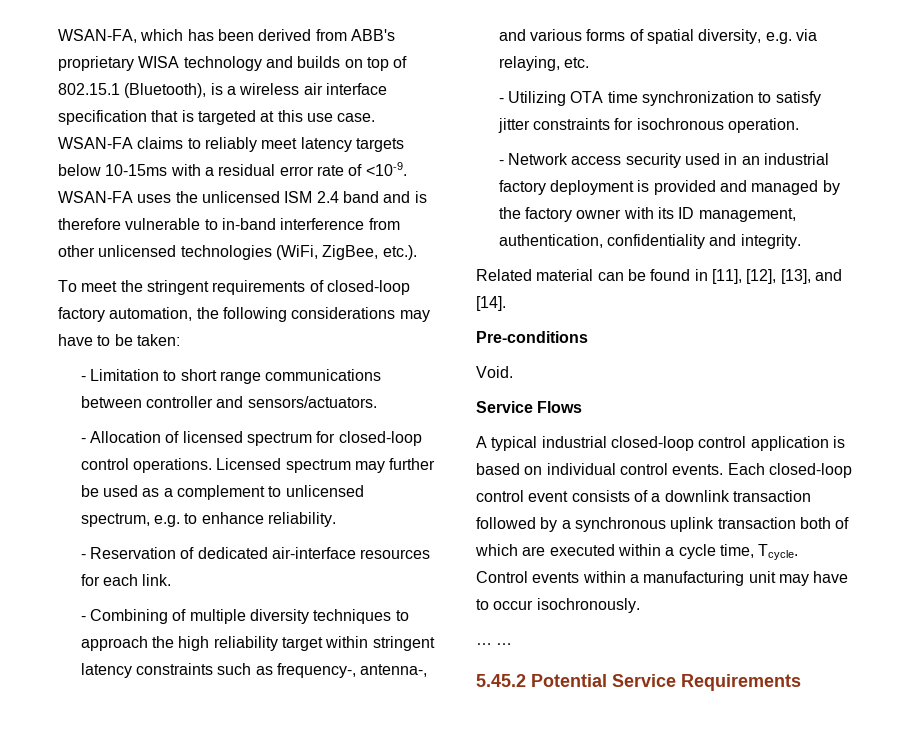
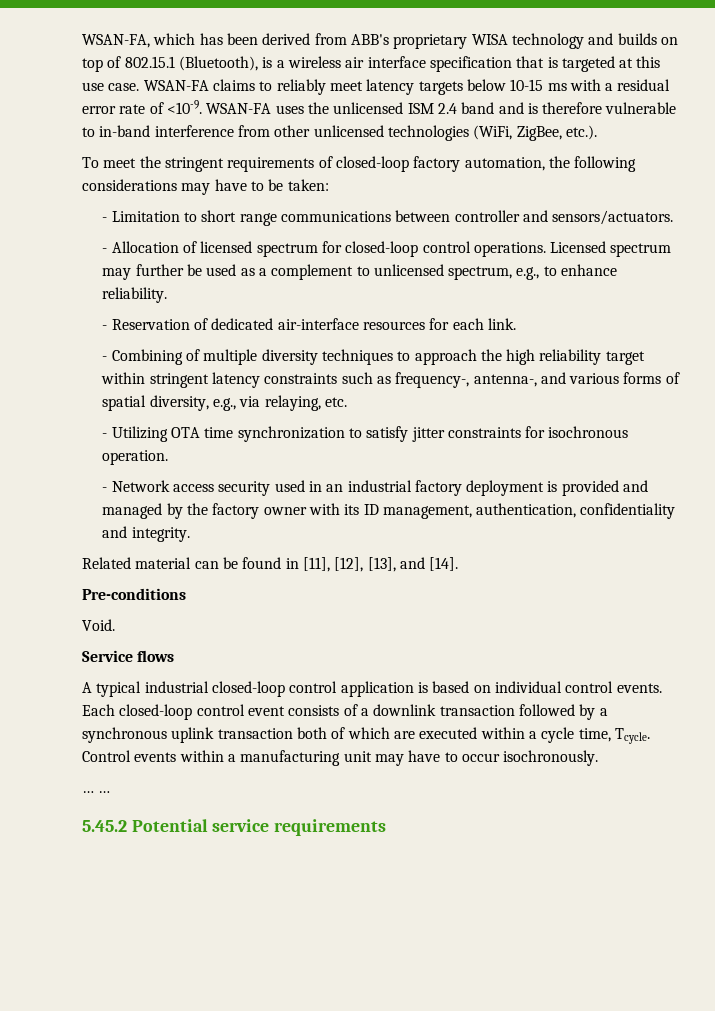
[105,164,168,176] 10-15ms -> [510,79,567,91] 10-15 ms
[154,515,181,527] e.g. -> [516,267,540,280] e.g.,
[765,32,792,44] e.g. -> [212,398,236,411] e.g.,
[537,401,583,413] Flows -> [137,650,175,662] flows
[612,674,801,691] Service Requirements -> [212,819,387,836] service requirements

